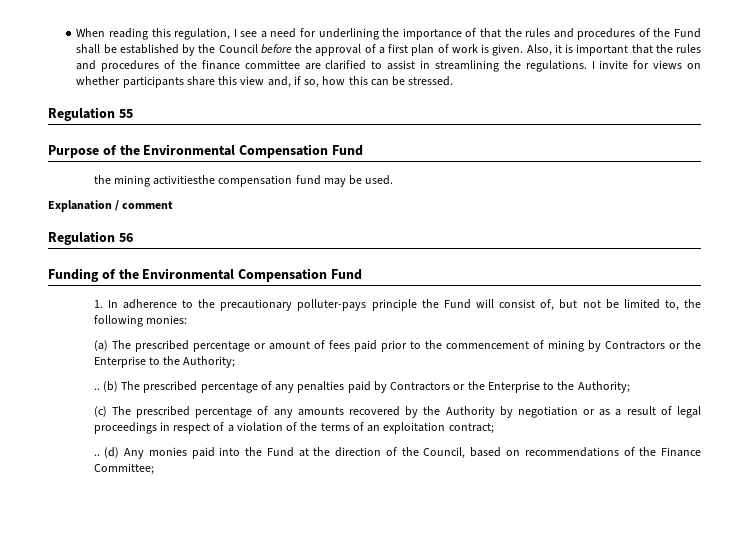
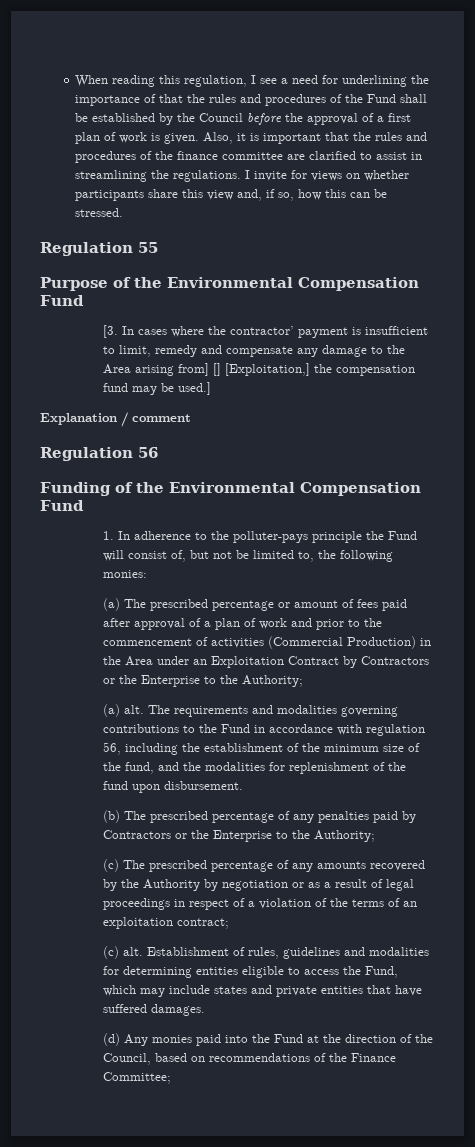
[93,175,216,187] the mining activitiesthe -> [103,325,429,338] [103,345,406,357] [103,363,333,376] [3. In cases where the contractor’ payment is insufficient to limit, remedy and compensate any damage to the Area arising from] [] [Exploitation,] the
[365,175,394,185] used. -> [178,382,212,395] used.]
[220,299,293,311] precautionary -> (230, 535) none
(377, 346) none -> [103,618,313,630] after approval of a plan of work and
[547,340,701,352] [93,356,236,368] [93,388,100,390] mining by Contractors or the Enterprise to the Authority; // .. -> [211,636,432,649] [103,656,430,668] [103,675,304,687] [103,704,399,717] [103,724,426,736] [103,742,421,755] [103,762,407,774] [103,781,244,793] activities (Commercial Production) in the Area under an Exploitation Contract by Contractors or the Enterprise to the Authority; // (a) alt. The requirements and modalities governing contributions to the Fund in accordance with regulation 56, including the establishment of the minimum size of the fund, and the modalities for replenishment of the fund upon disbursement. //
[93,454,100,456] .. -> [103,946,430,959] [103,966,399,978] [103,985,423,997] [103,1004,206,1016] (c) alt. Establishment of rules, guidelines and modalities for determining entities eligible to access the Fund, which may include states and private entities that have suffered damages. //

